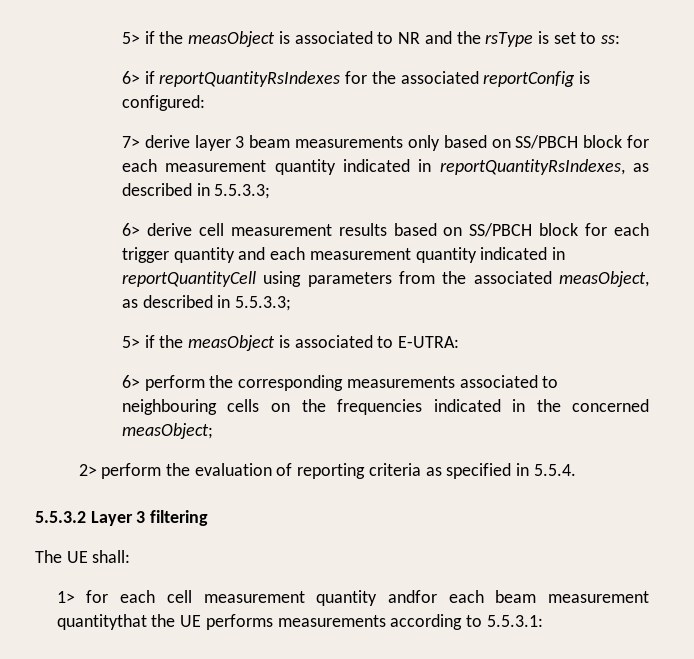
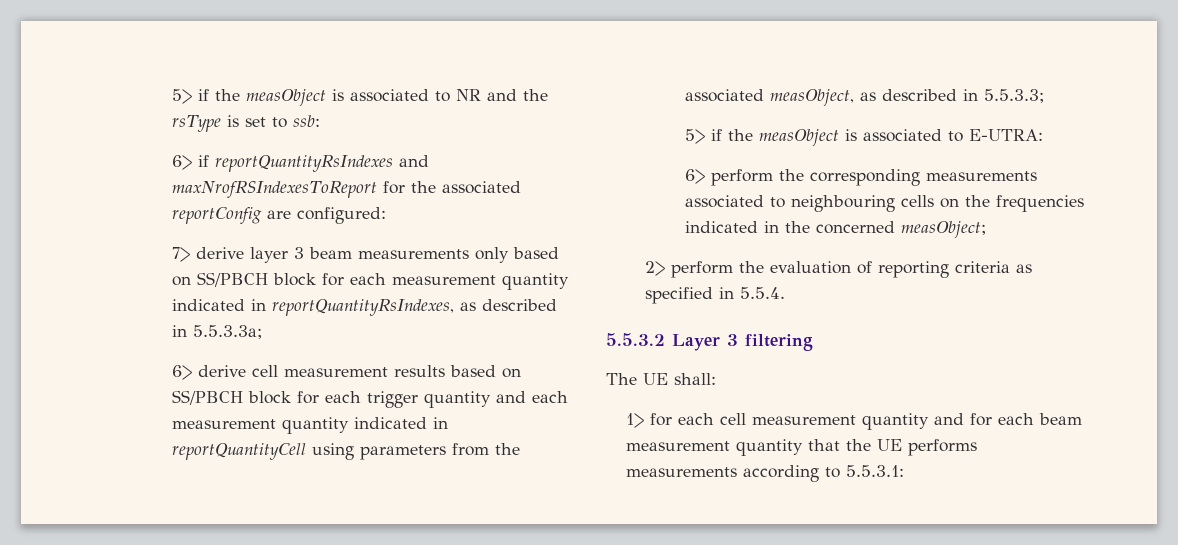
[601,35,621,44] ss: -> [292,115,320,127] ssb:
(341, 79) none -> [398,155,429,167] [171,181,377,198] and maxNrofRSIndexesToReport
[579,71,591,84] is -> [266,210,291,219] are
[214,184,271,199] 5.5.3.3; -> [192,325,262,339] 5.5.3.3a;
[387,590,437,603] andfor -> [933,413,992,426] and for
[56,614,147,630] quantitythat -> [735,439,840,456] quantity that

